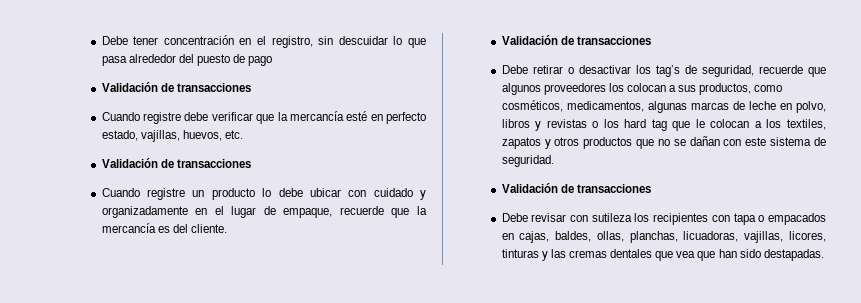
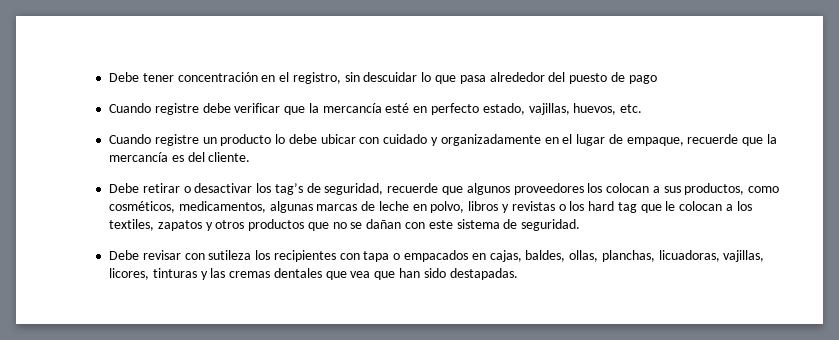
[101,82,251,92] // Validación de transacciones -> (657, 79) none
[101,158,251,168] // Validación de transacciones -> (643, 108) none
[501,35,651,45] // Validación de transacciones -> (251, 157) none
[501,183,651,193] // Validación de transacciones -> (581, 225) none

